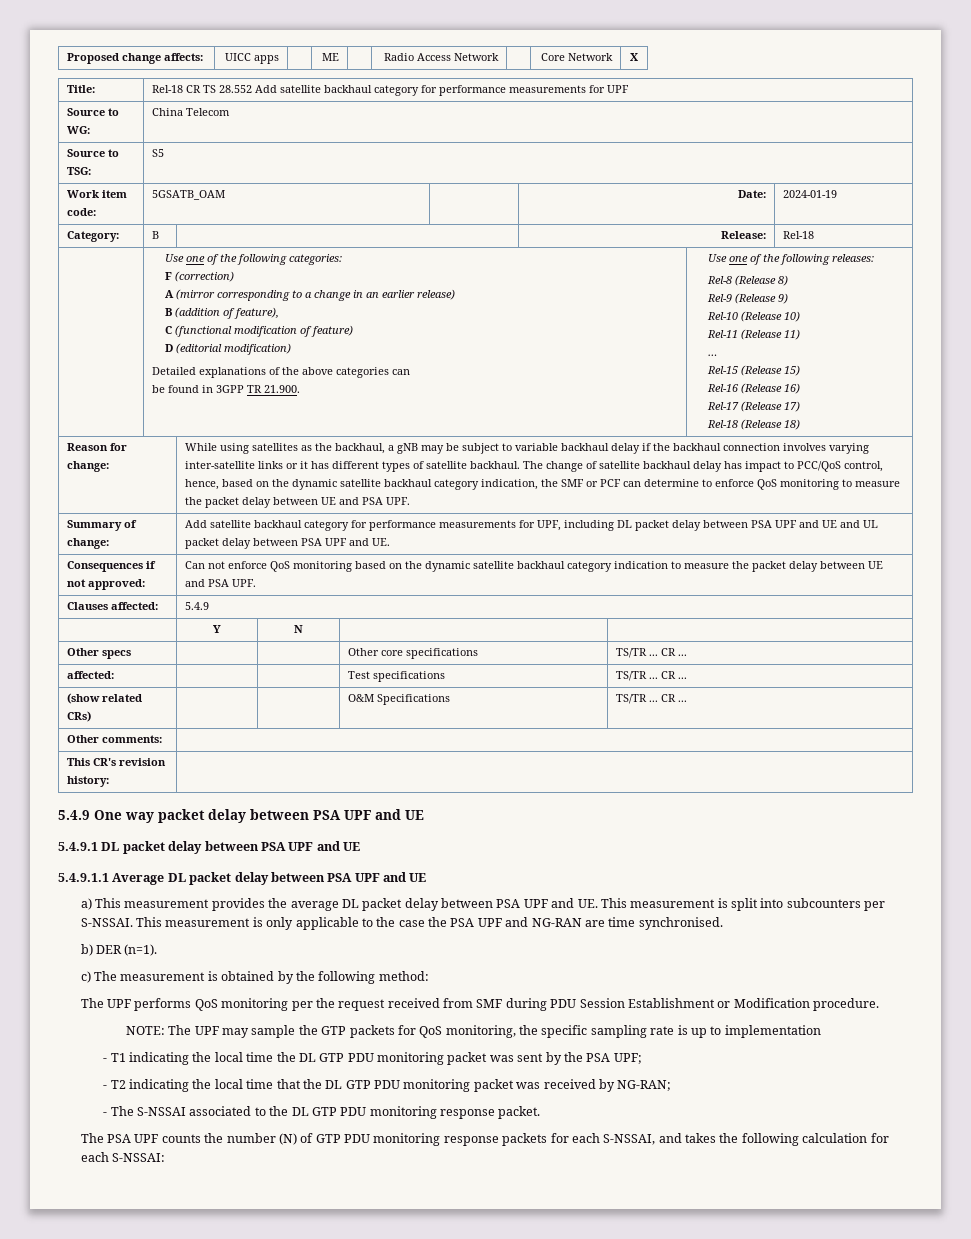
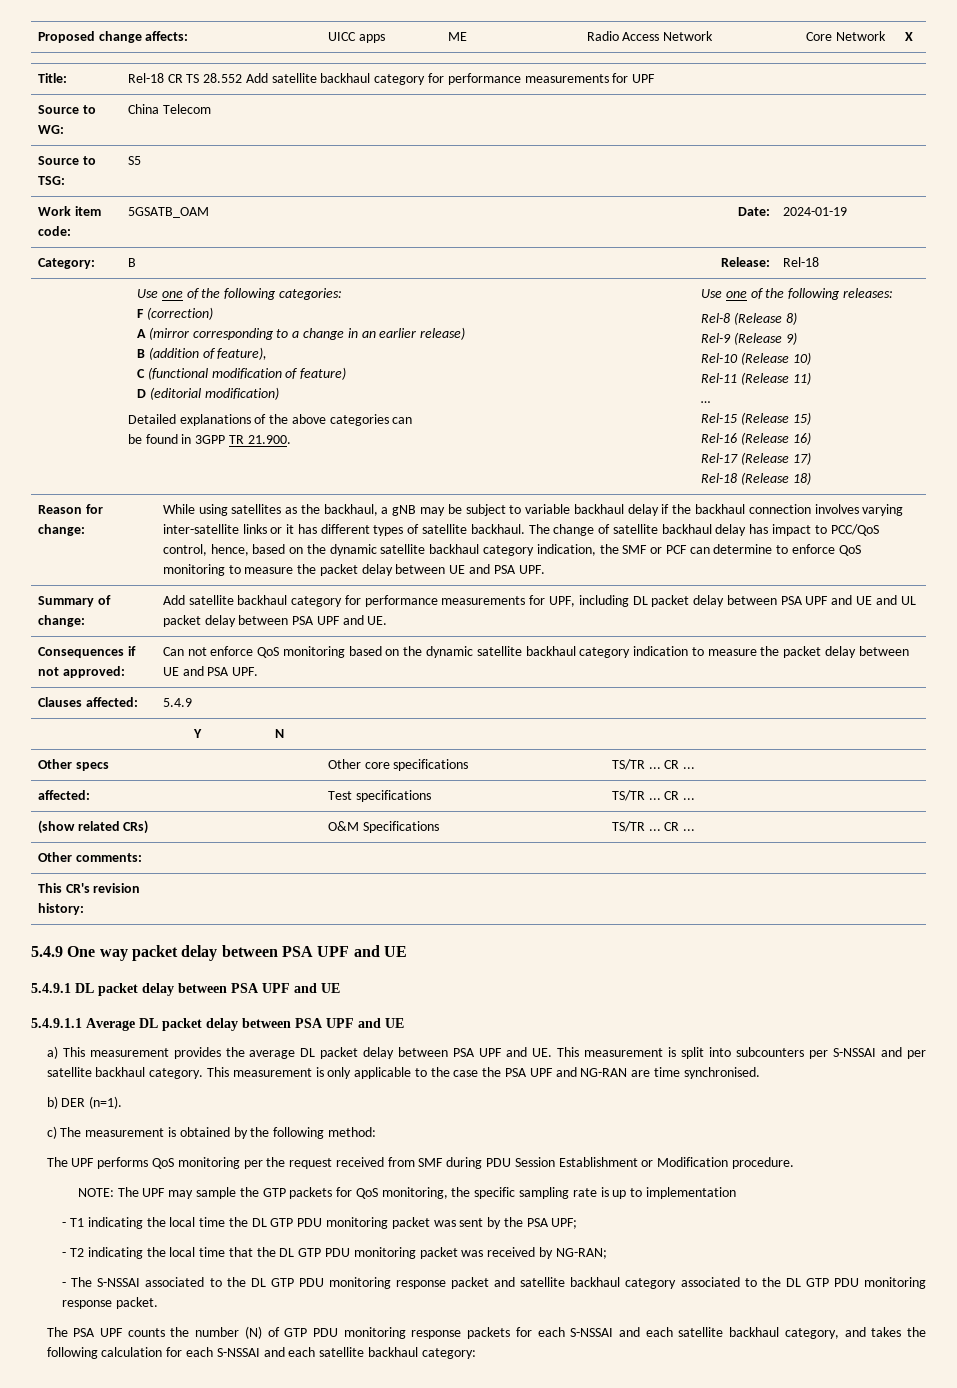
[80,918,133,927] S-NSSAI. -> [833,1047,927,1059] [46,1067,204,1079] S-NSSAI and per satellite backhaul category.
(496, 1114) none -> [451,1277,926,1289] [62,1300,113,1309] packet and satellite backhaul category associated to the DL GTP PDU monitoring response
[603,1134,656,1145] S-NSSAI, -> [570,1327,839,1339] S-NSSAI and each satellite backhaul category,
[112,1153,166,1162] S-NSSAI: -> [216,1347,476,1359] S-NSSAI and each satellite backhaul category:

